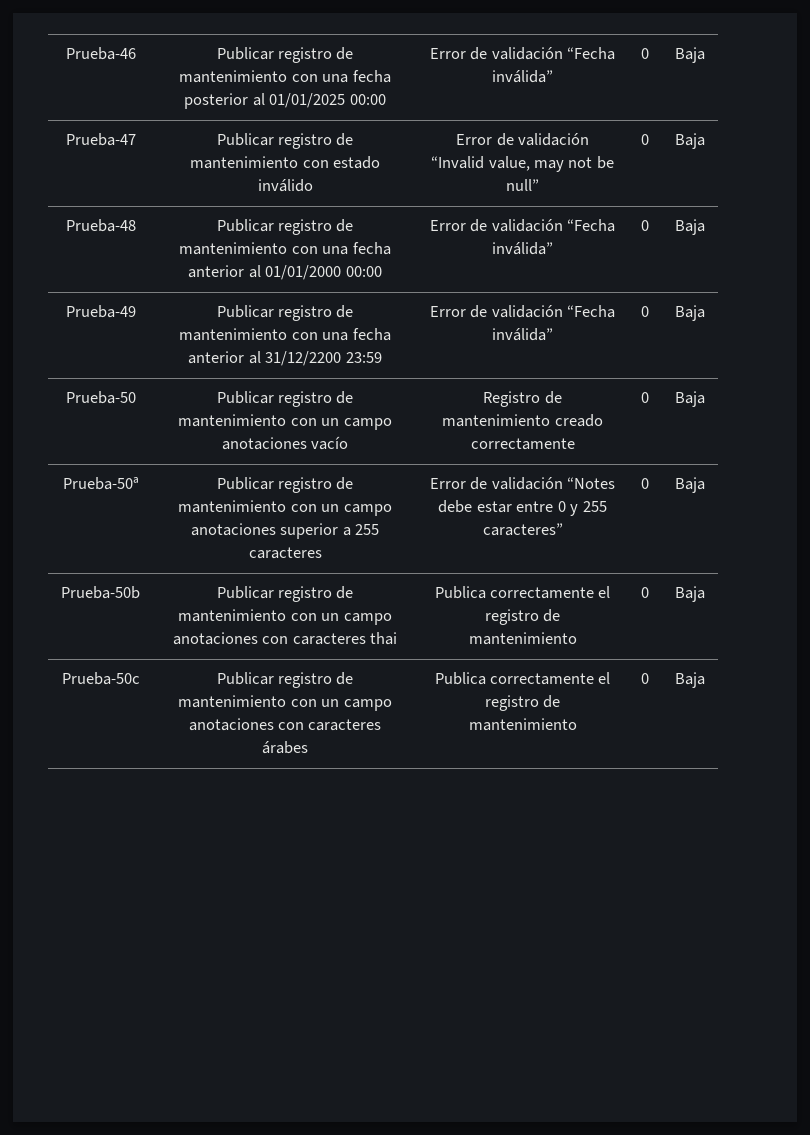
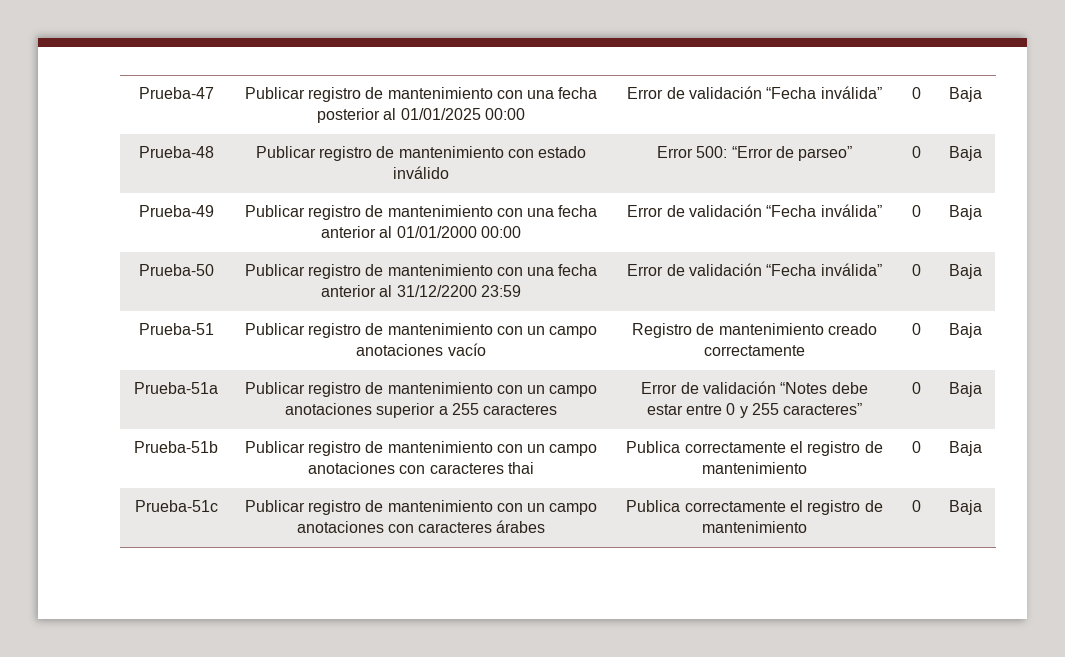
[65,47,136,60] Prueba-46 -> [138,87,214,99] Prueba-47
[65,133,136,146] Prueba-47 -> [138,146,214,158] Prueba-48
[496,133,589,146] [431,156,614,172] [506,179,539,191] [640,134,649,145] [674,133,705,149] [65,219,136,232] de validación “Invalid value, may not be null” | 0 | Baja // Prueba-48 -> [696,146,853,161] [912,146,921,158] [948,146,982,161] [138,205,214,217] 500: “Error de parseo” | 0 | Baja // Prueba-49
[65,305,136,318] Prueba-49 -> [138,264,214,276] Prueba-50
[65,391,136,404] Prueba-50 -> [138,323,214,335] Prueba-51
[62,477,139,490] Prueba-50ª -> [134,382,218,394] Prueba-51a
[61,586,140,599] Prueba-50b -> [134,441,218,453] Prueba-51b
[61,672,140,685] Prueba-50c -> [134,500,218,512] Prueba-51c

